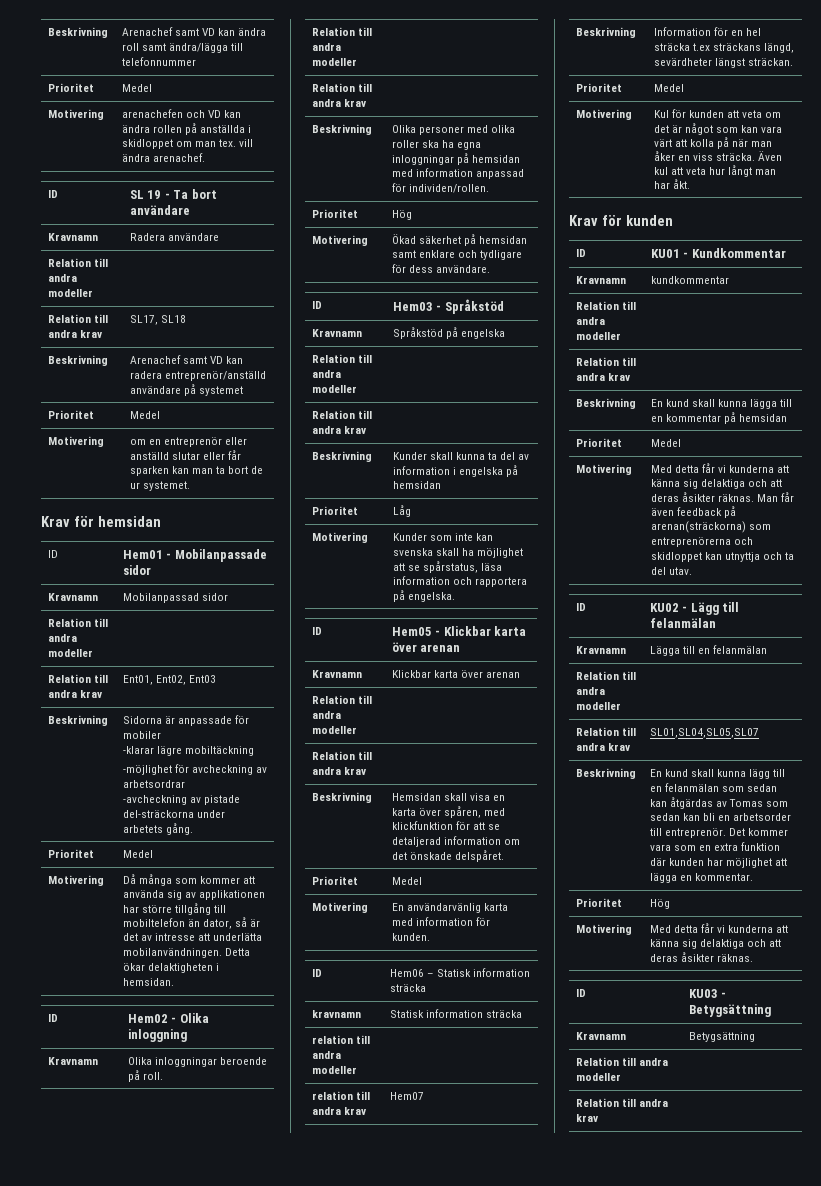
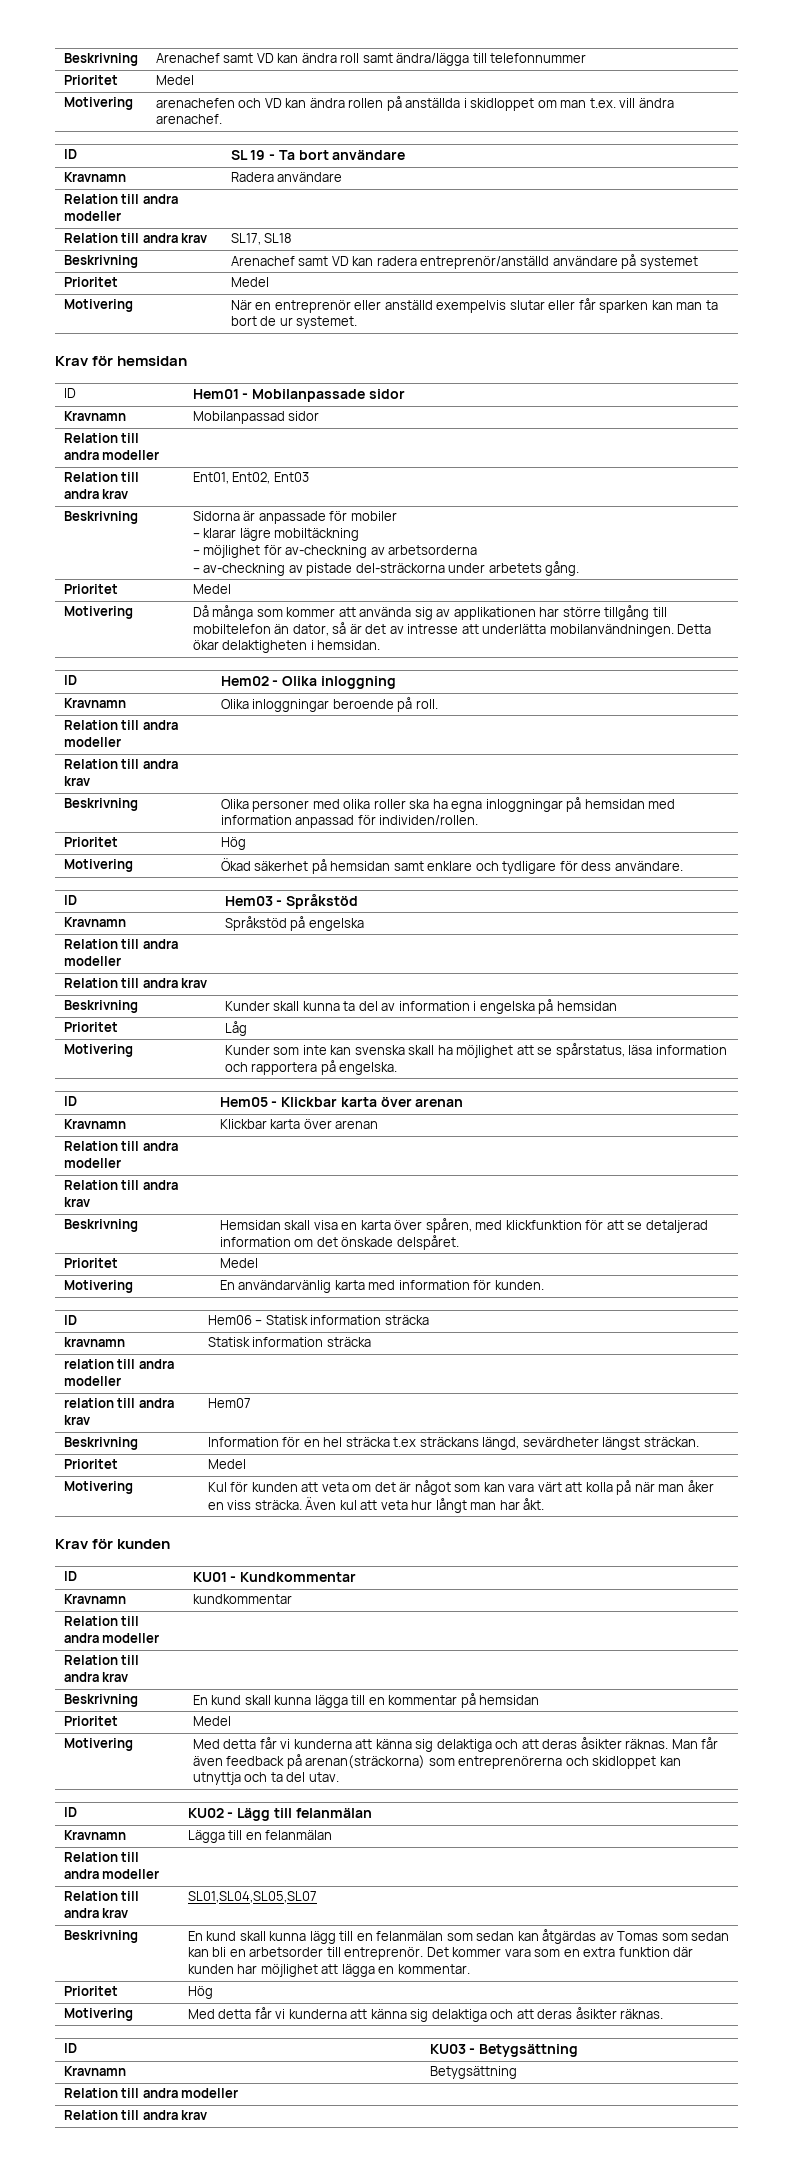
[219,139,237,147] tex. -> [589,98,616,108] t.ex.
[129,439,146,445] om -> [230,300,252,310] När
(169, 456) none -> [436,300,507,313] exempelvis
[122,746,154,754] -klarar -> [192,528,237,538] – klarar
[122,764,268,775] [122,780,185,788] [122,795,187,805] -möjlighet för avcheckning av arbetsordrar // -avcheckning -> [192,545,478,558] [192,563,286,576] – möjlighet för av-checkning av arbetsorderna // – av-checkning

